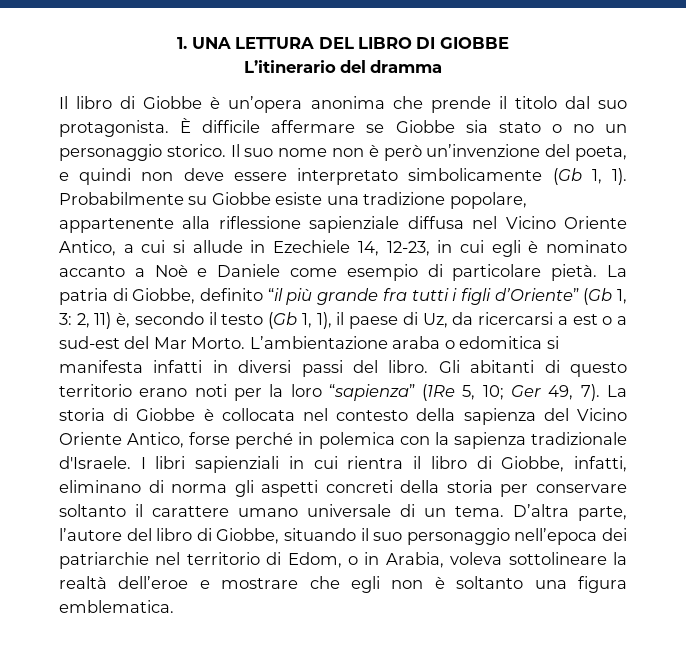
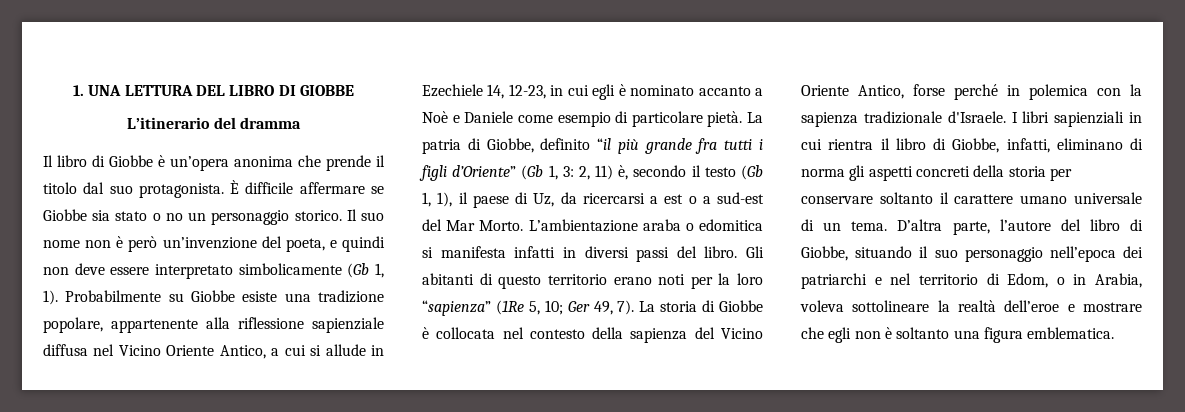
[59,552,149,569] patriarchie -> [801,273,882,289] patriarchi e

